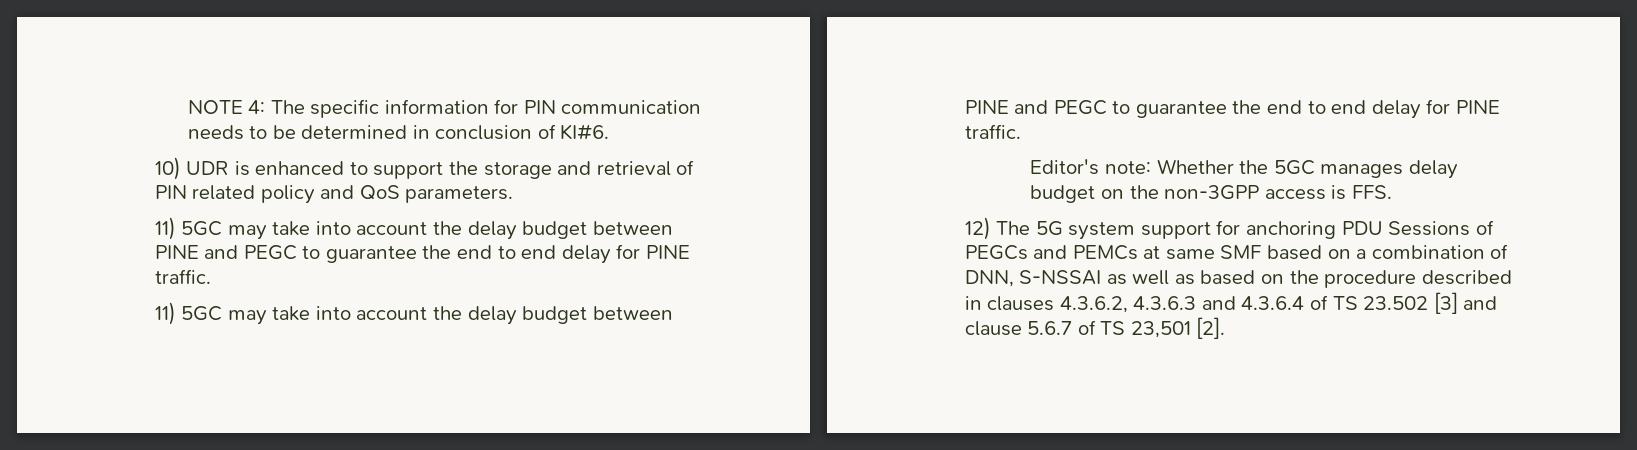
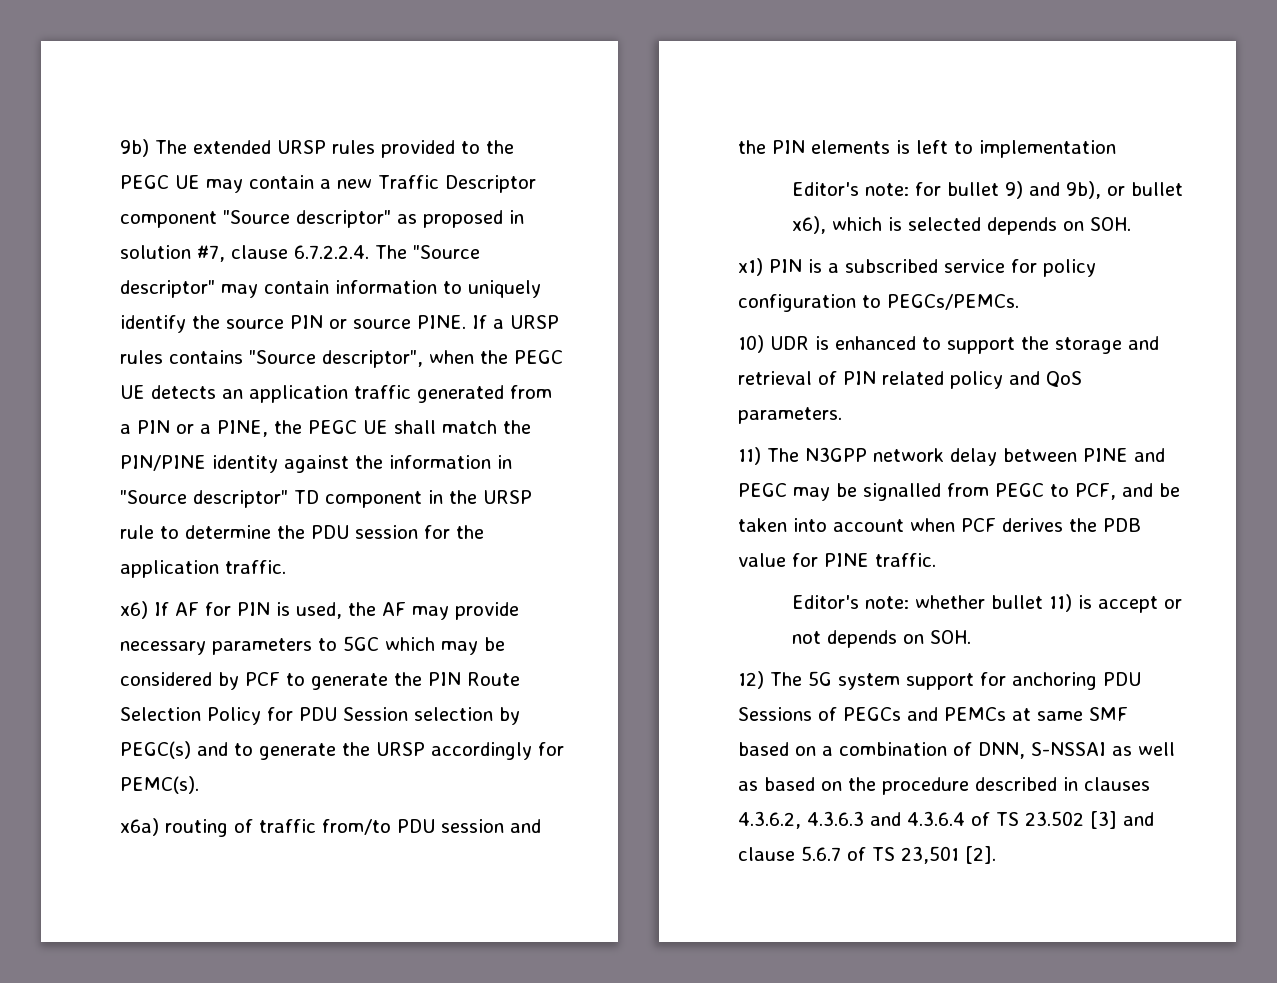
[187,99,702,118] [187,124,610,140] NOTE 4: The specific information for PIN communication needs to be determined in conclusion of KI#6. -> [119,139,514,158] [119,175,536,193] [119,210,524,228] [119,245,480,262] [119,280,541,298] [119,315,559,333] [119,350,563,368] [119,385,552,403] [119,420,531,437] [119,455,512,473] [119,490,532,508] [119,525,484,539] [119,560,286,578] [119,601,519,620] [119,636,505,655] [119,672,520,690] [119,707,520,725] [119,741,564,760] [119,776,199,794] [119,818,541,837] [737,140,1116,158] [791,181,1183,199] [791,216,1131,235] [737,258,1096,277] [737,294,1019,312] 9b) The extended URSP rules provided to the PEGC UE may contain a new Traffic Descriptor component "Source descriptor" as proposed in solution #7, clause 6.7.2.2.4. The "Source descriptor" may contain information to uniquely identify the source PIN or source PINE. If a URSP rules contains "Source descriptor", when the PEGC UE detects an application traffic generated from a PIN or a PINE, the PEGC UE shall match the PIN/PINE identity against the information in "Source descriptor" TD component in the URSP rule to determine the PDU session for the application traffic. // x6) If AF for PIN is used, the AF may provide necessary parameters to 5GC which may be considered by PCF to generate the PIN Route Selection Policy for PDU Session selection by PEGC(s) and to generate the URSP accordingly for PEMC(s). // x6a) routing of traffic from/to PDU session and the PIN elements is left to implementation // Editor's note: for bullet 9) and 9b), or bullet x6), which is selected depends on SOH. // x1) PIN is a subscribed service for policy configuration to PEGCs/PEMCs.
[181,221,673,240] [154,244,690,264] [154,269,211,284] [154,302,673,325] [964,100,1421,119] 5GC may take into account the delay budget between PINE and PEGC to guarantee the end to end delay for PINE traffic. // 11) 5GC may take into account the delay budget between PINE and PEGC to guarantee the end to end delay -> [766,447,1165,466] [737,483,1180,501] [737,518,1141,532] [737,553,786,567] The N3GPP network delay between PINE and PEGC may be signalled from PEGC to PCF, and be taken into account when PCF derives the PDB value
[1156,159,1458,179] [1030,185,1392,203] Whether the 5GC manages delay budget on the non-3GPP access is FFS. -> [914,594,1182,613] [791,630,971,648] whether bullet 11) is accept or not depends on SOH.

